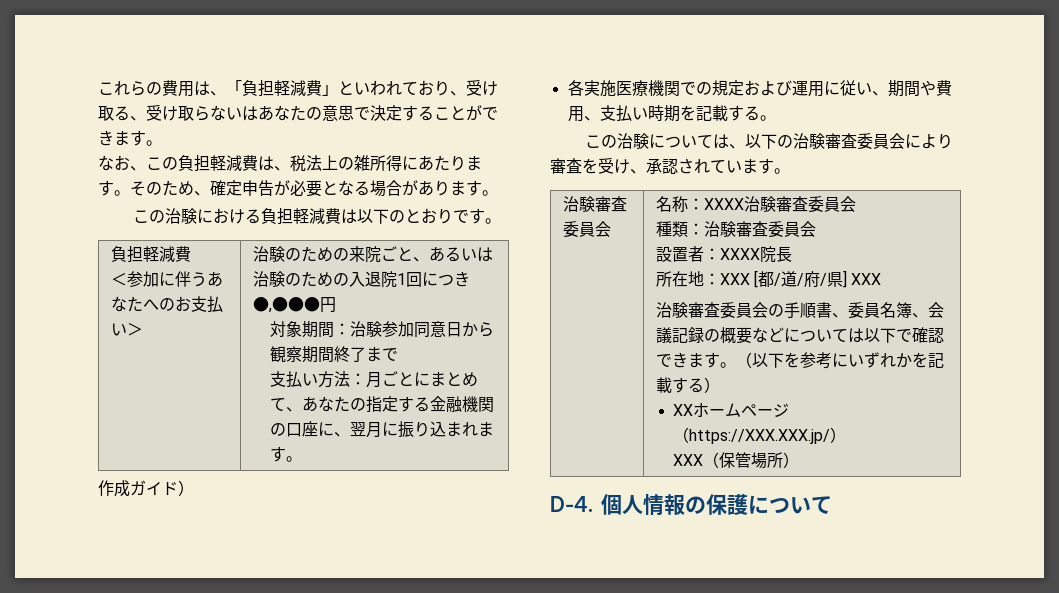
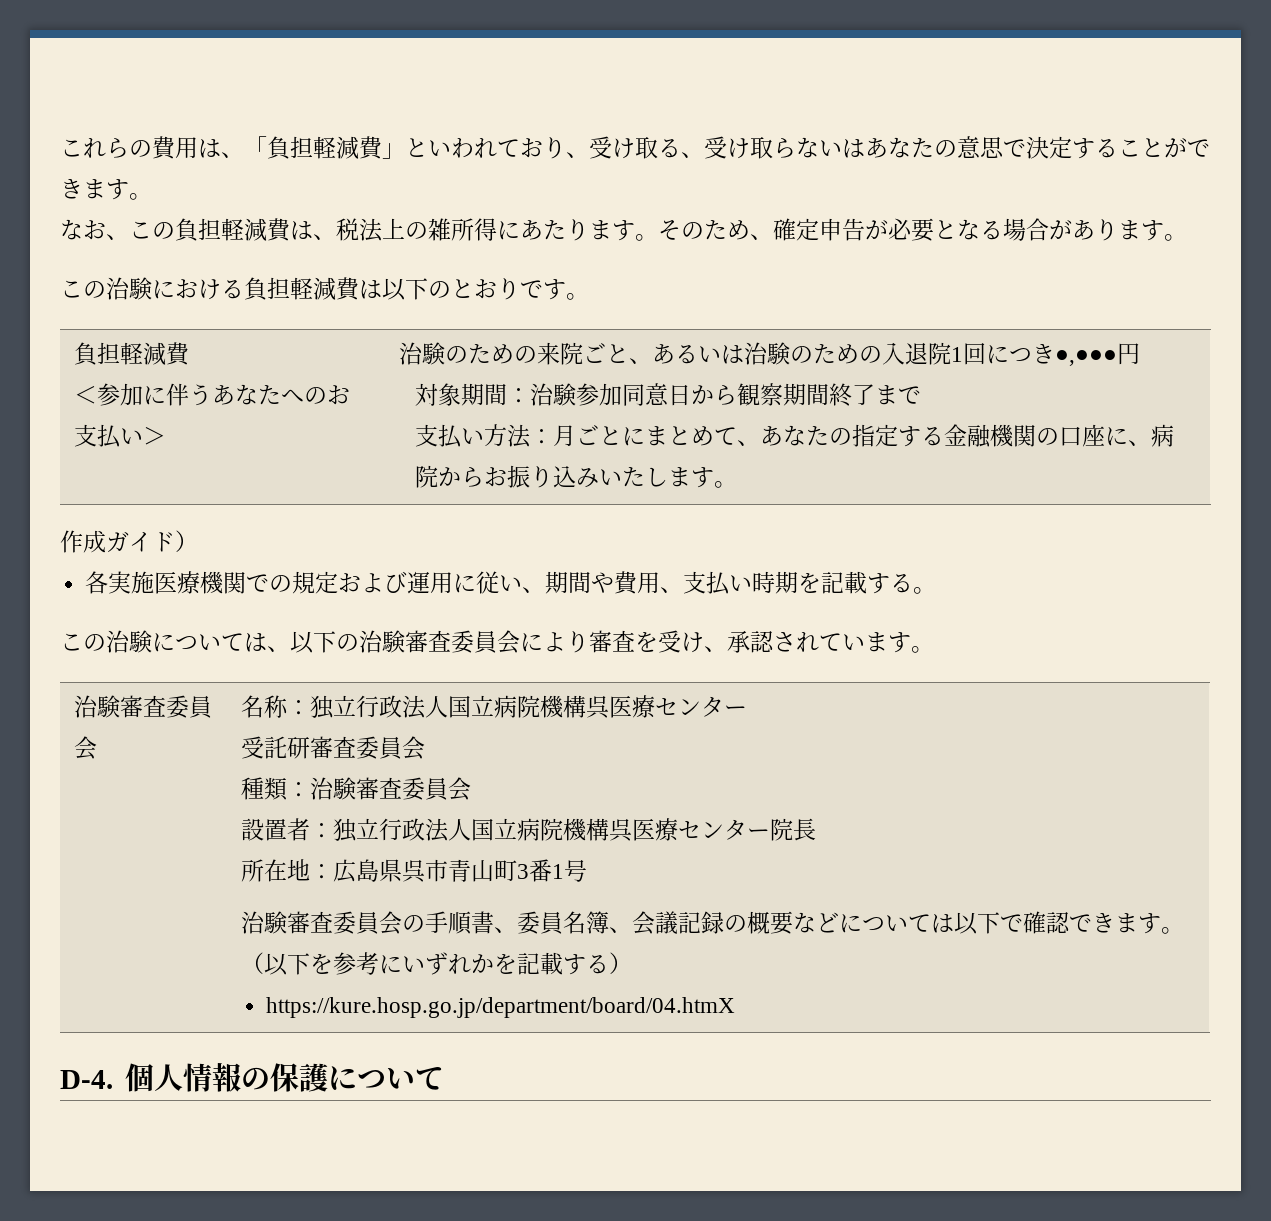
[349,421,478,438] 翌月に振り込まれ -> [1151,424,1175,447] [415,465,669,488] 病院からお振り込みいたし
[703,196,776,212] XXXX治験 -> [310,695,748,719] [241,736,311,759] 独立行政法人国立病院機構呉医療センター // 受託研
[719,246,792,263] [655,270,882,288] XXXX院長 // 所在地：XXX [都/道/府/県] XXX -> [333,818,817,842] [241,859,588,883] 独立行政法人国立病院機構呉医療センター院長 // 所在地：広島県呉市青山町3番1号
[673,403,790,417] [673,427,847,444] [672,452,799,469] XXホームページ（https://XXX.XXX.jp/） // XXX（保管場所） -> [266,997,736,1018] https://kure.hosp.go.jp/department/board/04.htmX

